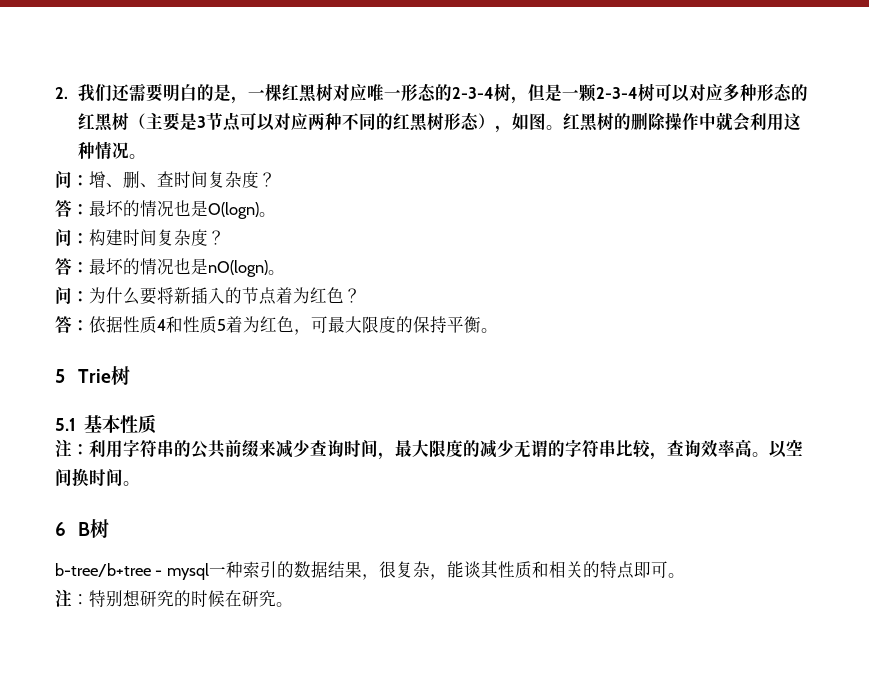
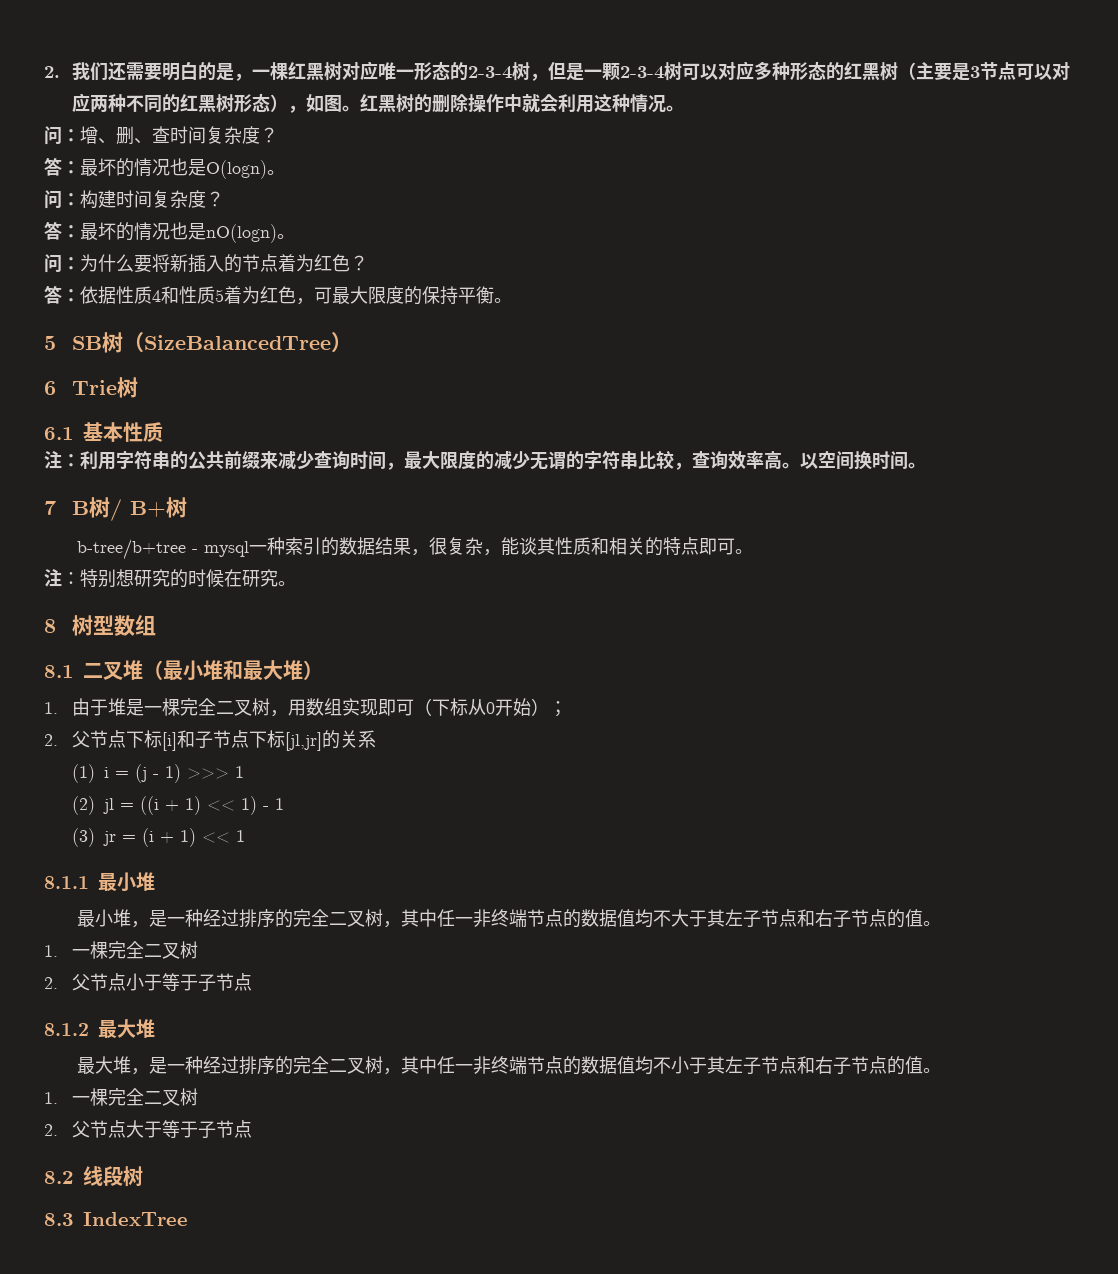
(65, 376) none -> [71,332,352,353] [44,381,56,395] SB树（SizeBalancedTree） // 6
[55,418,76,431] 5.1 -> [44,427,74,440] 6.1
[55,522,66,536] 6 -> [44,501,56,515] 7
(109, 528) none -> [109,497,187,521] / B+树
(293, 604) none -> [44,615,156,636] [44,660,323,681] [44,698,567,717] [44,730,376,751] [71,764,244,783] [71,796,284,815] [71,828,245,847] [44,872,155,892] [77,909,942,928] [44,941,198,959] [44,973,252,992] [44,1019,155,1038] [77,1056,942,1075] [44,1088,198,1106] [44,1120,252,1139] [44,1166,143,1187] [44,1212,188,1226] // 8树型数组 // 8.1二叉堆（最小堆和最大堆） // 1.由于堆是一棵完全二叉树，用数组实现即可（下标从0开始）； // 2.父节点下标[i]和子节点下标[jl,jr]的关系 // (1) i = (j - 1) >>> 1 // (2) jl = ((i + 1) << 1) - 1 // (3) jr = (i + 1) << 1 // 8.1.1最小堆 // 最小堆，是一种经过排序的完全二叉树，其中任一非终端节点的数据值均不大于其左子节点和右子节点的值。 // 1.一棵完全二叉树 // 2.父节点小于等于子节点 // 8.1.2最大堆 // 最大堆，是一种经过排序的完全二叉树，其中任一非终端节点的数据值均不小于其左子节点和右子节点的值。 // 1.一棵完全二叉树 // 2.父节点大于等于子节点 // 8.2线段树 // 8.3 IndexTree

